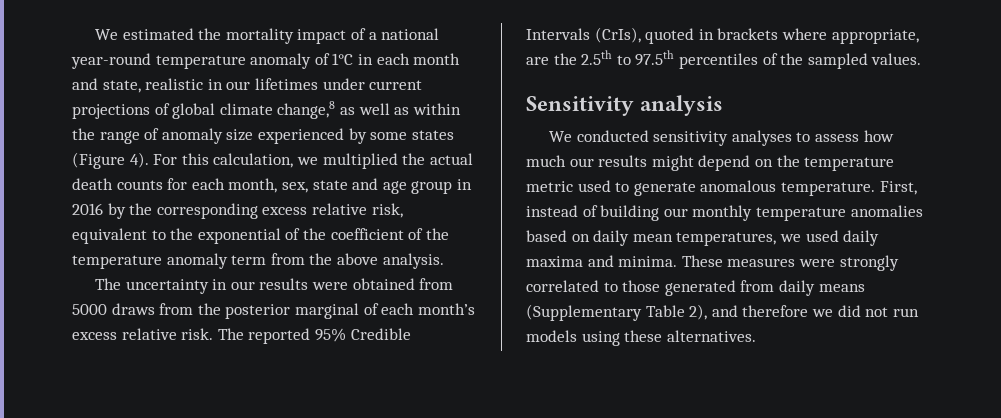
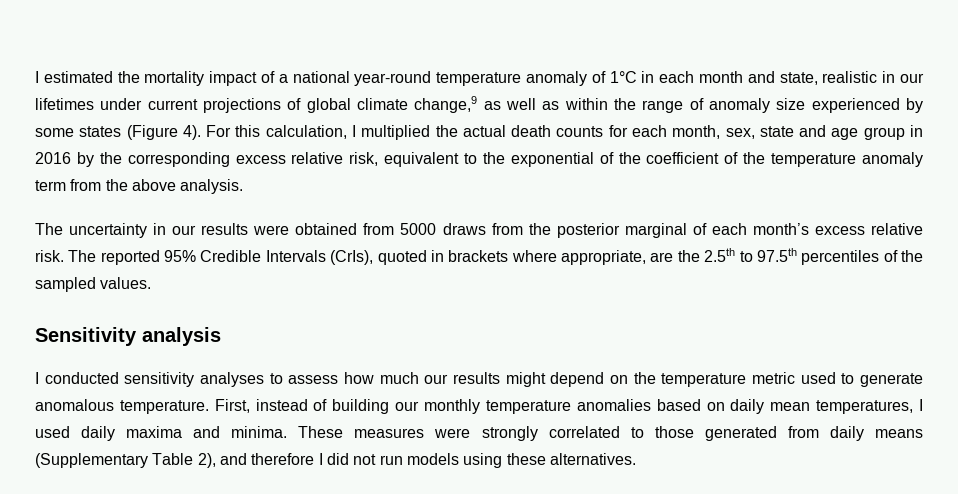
[94,29,118,40] We -> [35,71,39,83] I
[277,101,336,119] change,8 -> [414,96,478,113] change,9
[296,157,318,165] we -> [351,125,356,137] I
[548,131,572,142] We -> [35,372,39,384] I
[779,234,801,242] we -> [919,399,924,411] I
[811,309,833,317] we -> [318,453,323,465] I

